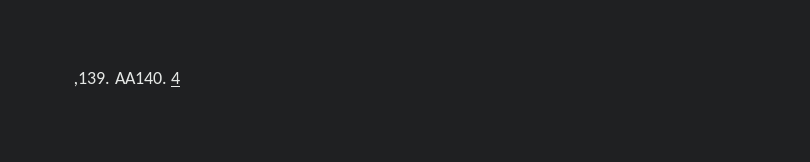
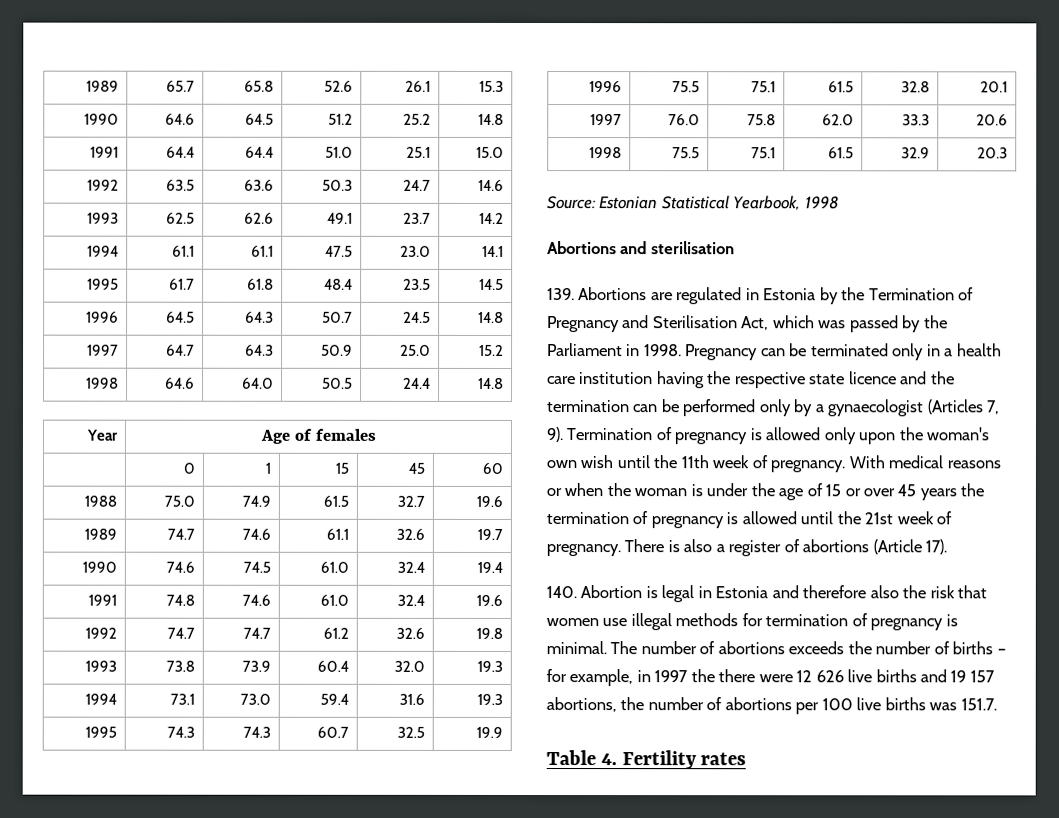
[74,72,181,87] ,139. AA140. 4 -> [85,80,119,92] [165,80,195,92] [243,80,274,92] [323,80,353,92] [404,80,431,92] [478,80,504,92] [83,113,119,125] [164,113,195,125] [244,113,274,125] [327,113,353,125] [402,113,431,125] [477,113,504,125] [89,146,119,158] [165,146,195,158] [244,146,274,158] [324,146,353,158] [405,146,431,158] [475,146,504,158] [86,179,119,191] [165,179,195,191] [243,179,274,191] [321,179,353,191] [402,179,431,191] [477,179,504,191] [86,212,119,224] [165,212,195,224] [243,212,274,224] [326,212,353,224] [402,212,431,224] [478,212,504,224] [86,245,119,257] [171,245,195,257] [250,245,274,257] [324,245,353,257] [399,245,431,257] [481,245,504,257] [86,278,119,290] [168,278,195,290] [246,278,274,290] [323,278,353,290] [402,278,431,290] [478,278,504,290] [85,311,119,323] [165,311,195,323] [244,311,274,323] [321,311,353,323] [402,311,431,323] [477,311,504,323] [86,344,119,356] [165,344,195,356] [244,344,274,356] [320,344,353,356] [399,344,431,356] [478,344,504,356] [85,377,119,389] [164,377,195,389] [241,377,274,389] [321,377,353,389] [402,377,431,389] [477,377,504,389] [85,429,118,441] [259,428,376,444] [182,462,195,474] [264,462,271,474] [334,462,349,474] [407,462,425,474] [481,462,503,474] [83,495,117,507] [163,495,195,507] [241,495,271,507] [322,495,349,507] [396,495,425,507] [475,495,503,507] [83,528,117,540] [166,528,195,540] [241,528,271,540] [325,528,349,540] [395,528,425,540] [476,528,503,540] [81,561,117,573] [165,561,195,573] [242,561,271,573] [319,561,349,573] [396,561,425,573] [476,561,503,573] [87,594,117,606] [165,594,195,606] [241,594,271,606] [319,594,349,606] [396,594,425,606] [475,594,503,606] [84,627,117,639] [166,627,195,639] [242,627,271,639] [322,627,349,639] [395,627,425,639] [475,627,503,639] [84,660,117,672] [165,660,195,672] [241,660,271,672] [316,660,349,672] [393,660,425,672] [476,660,503,672] [84,693,117,705] [169,693,195,705] [239,693,271,705] [319,693,349,705] [398,693,425,705] [476,693,503,705] [84,726,117,738] [166,726,195,738] [242,726,271,738] [316,726,349,738] [396,726,425,738] [475,726,503,738] [588,81,622,93] [671,81,700,93] [750,81,776,93] [827,81,854,93] [900,81,930,93] [979,81,1008,93] [589,114,622,126] [667,114,700,126] [746,114,776,126] [821,114,854,126] [901,114,930,126] [975,114,1008,126] [588,147,622,159] [671,147,700,159] [750,147,776,159] [827,147,854,159] [900,147,930,159] [976,147,1008,159] [547,195,839,211] [547,241,735,255] [547,287,975,305] [547,315,948,333] [547,343,1002,361] [547,371,955,389] [546,399,1001,417] [546,427,990,445] [546,455,1001,473] [546,483,985,501] [546,511,953,529] [546,539,948,557] [546,585,988,603] [546,613,958,631] [546,641,1006,655] [546,669,995,687] [546,697,997,715] [546,750,747,770] 1989 | 65.7 | 65.8 | 52.6 | 26.1 | 15.3 // 1990 | 64.6 | 64.5 | 51.2 | 25.2 | 14.8 // 1991 | 64.4 | 64.4 | 51.0 | 25.1 | 15.0 // 1992 | 63.5 | 63.6 | 50.3 | 24.7 | 14.6 // 1993 | 62.5 | 62.6 | 49.1 | 23.7 | 14.2 // 1994 | 61.1 | 61.1 | 47.5 | 23.0 | 14.1 // 1995 | 61.7 | 61.8 | 48.4 | 23.5 | 14.5 // 1996 | 64.5 | 64.3 | 50.7 | 24.5 | 14.8 // 1997 | 64.7 | 64.3 | 50.9 | 25.0 | 15.2 // 1998 | 64.6 | 64.0 | 50.5 | 24.4 | 14.8 // Year | Age of females // | 0 | 1 | 15 | 45 | 60 // 1988 | 75.0 | 74.9 | 61.5 | 32.7 | 19.6 // 1989 | 74.7 | 74.6 | 61.1 | 32.6 | 19.7 // 1990 | 74.6 | 74.5 | 61.0 | 32.4 | 19.4 // 1991 | 74.8 | 74.6 | 61.0 | 32.4 | 19.6 // 1992 | 74.7 | 74.7 | 61.2 | 32.6 | 19.8 // 1993 | 73.8 | 73.9 | 60.4 | 32.0 | 19.3 // 1994 | 73.1 | 73.0 | 59.4 | 31.6 | 19.3 // 1995 | 74.3 | 74.3 | 60.7 | 32.5 | 19.9 // 1996 | 75.5 | 75.1 | 61.5 | 32.8 | 20.1 // 1997 | 76.0 | 75.8 | 62.0 | 33.3 | 20.6 // 1998 | 75.5 | 75.1 | 61.5 | 32.9 | 20.3 // Source: Estonian Statistical Yearbook, 1998 // Abortions and sterilisation // 139. Abortions are regulated in Estonia by the Termination of Pregnancy and Sterilisation Act, which was passed by the Parliament in 1998. Pregnancy can be terminated only in a health care institution having the respective state licence and the termination can be performed only by a gynaecologist (Articles 7, 9). Termination of pregnancy is allowed only upon the woman's own wish until the 11th week of pregnancy. With medical reasons or when the woman is under the age of 15 or over 45 years the termination of pregnancy is allowed until the 21st week of pregnancy. There is also a register of abortions (Article 17). // 140. Abortion is legal in Estonia and therefore also the risk that women use illegal methods for termination of pregnancy is minimal. The number of abortions exceeds the number of births – for example, in 1997 the there were 12 626 live births and 19 157 abortions, the number of abortions per 100 live births was 151.7. // Table 4. Fertility rates

